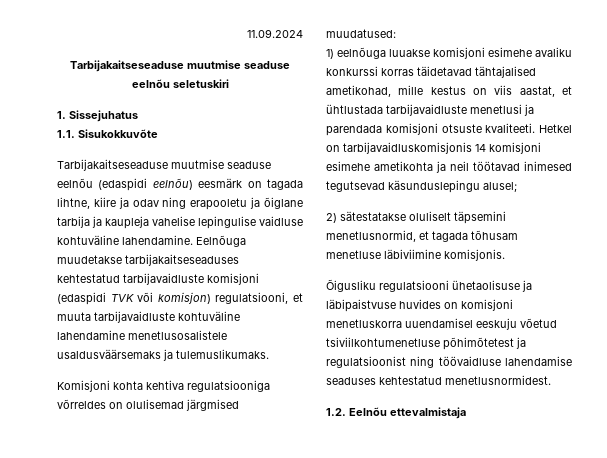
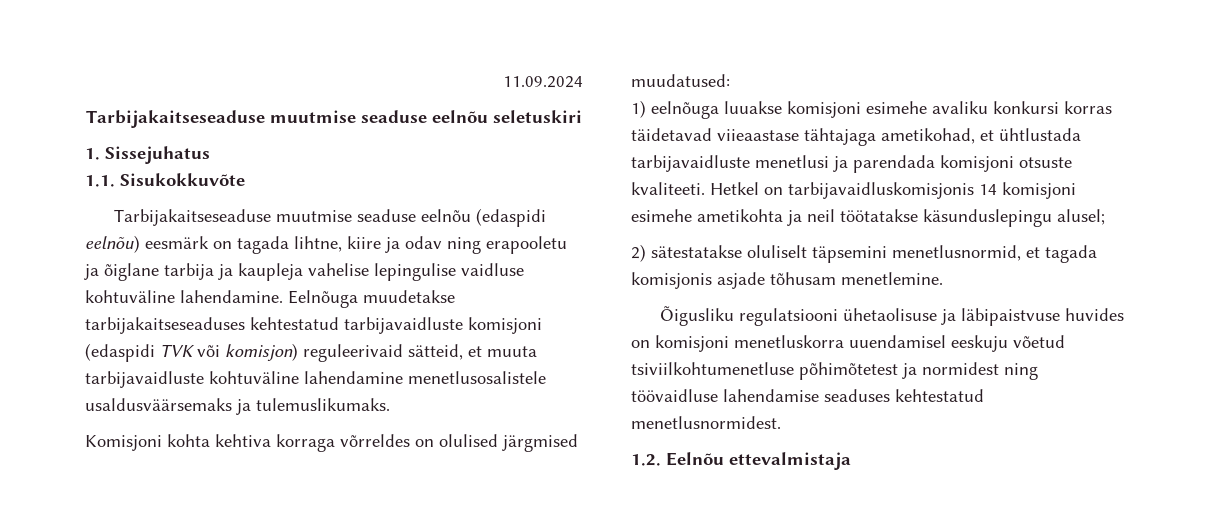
[215,292,289,304] regulatsiooni, -> [303,344,463,362] reguleerivaid sätteid,
[187,380,270,392] regulatsiooniga -> [276,434,335,452] korraga
[126,399,184,409] olulisemad -> [439,434,498,447] olulised
[326,66,378,76] konkurssi -> [993,101,1059,114] konkursi
[475,66,536,78] [326,85,555,97] tähtajalised ametikohad, mille kestus on viis aastat, -> [717,128,975,146] viieaastase tähtajaga ametikohad,
[473,161,572,171] [326,181,385,192] töötavad inimesed tegutsevad -> [840,209,918,222] töötatakse
[471,230,518,240] [326,249,505,261] tõhusam menetluse läbiviimine komisjonis. -> [631,272,943,289] komisjonis asjade tõhusam menetlemine.
[326,356,406,368] regulatsioonist -> [922,362,999,375] normidest

